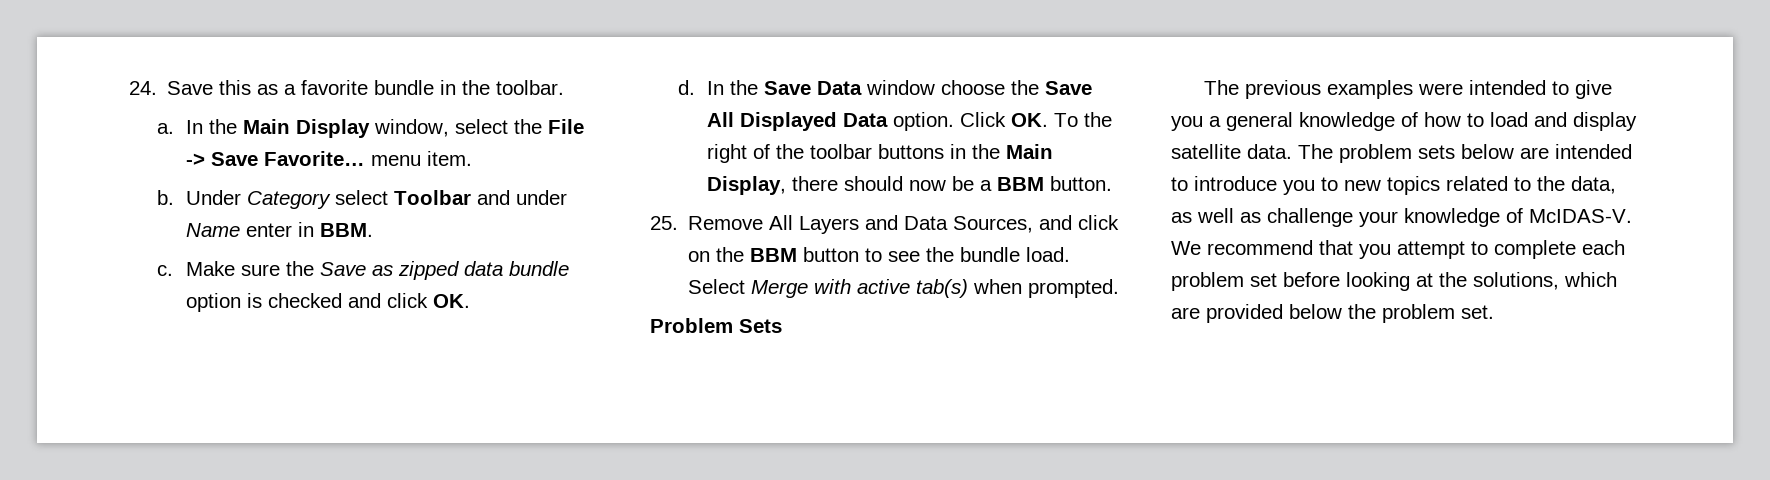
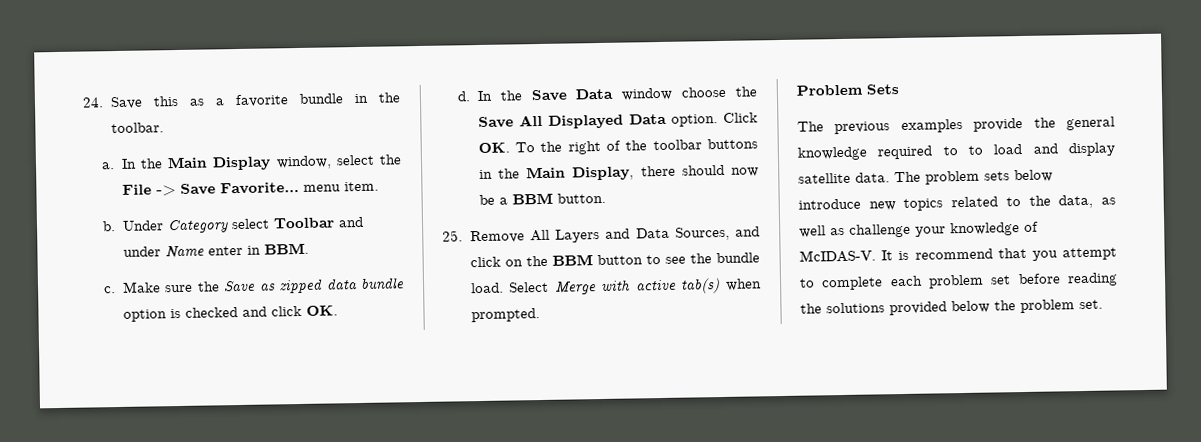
[1418,80,1613,99] [1171,112,1461,131] were intended to give you a general knowledge of how -> [973,116,1115,132] [797,145,958,161] provide the general knowledge required to
[1520,144,1632,159] [1171,176,1338,195] are intended to introduce you to -> [798,198,861,210] introduce
[1171,241,1201,255] We -> [881,250,910,261] It is
[1346,272,1617,291] [1171,307,1200,319] looking at the solutions, which are -> [1067,272,1118,287] [800,302,885,314] reading the solutions

